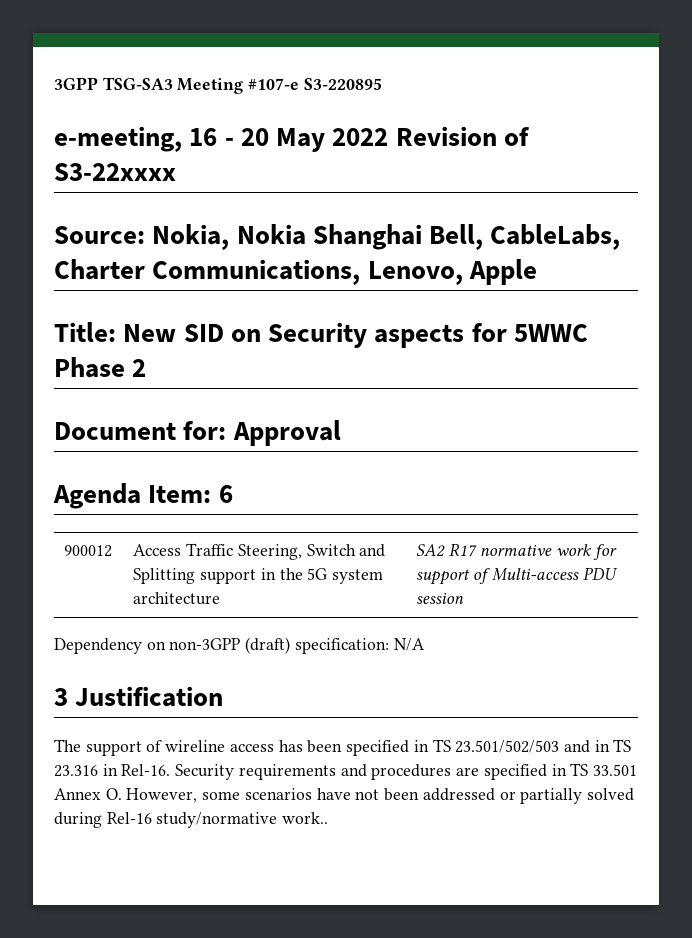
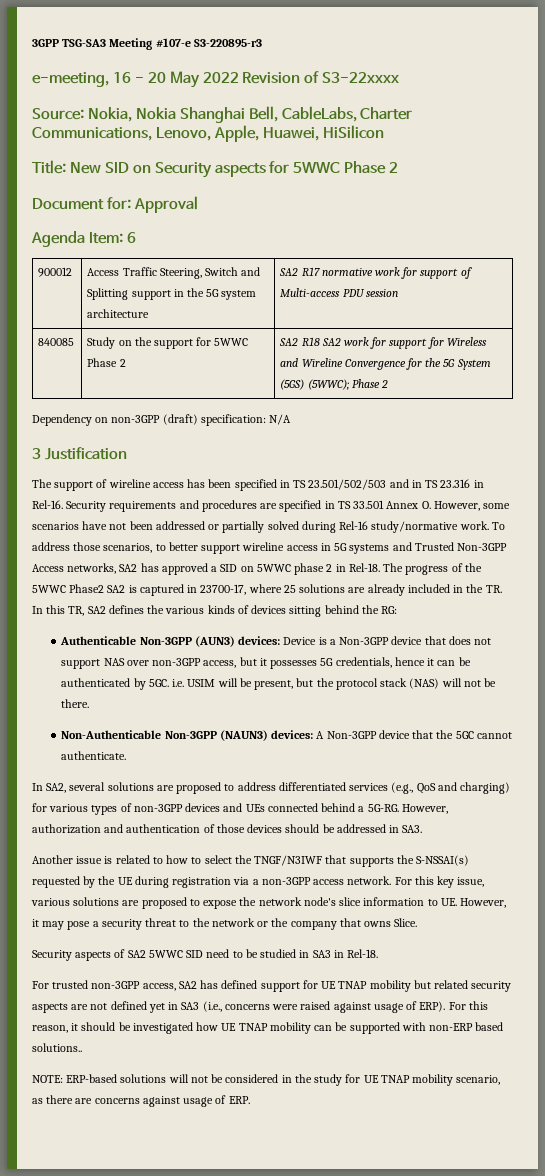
[303,78,382,90] S3-220895 -> [193,39,262,48] S3-220895-r3
[468,259,537,285] Apple -> [213,125,384,142] Apple, Huawei, HiSilicon
(465, 598) none -> [38,338,75,346] [87,337,249,349] [87,358,126,367] [279,337,487,349] [280,358,491,370] [280,379,389,390] // 840085 | Study on the support for 5WWC Phase 2 | SA2 R18 SA2 work for support for Wireless and Wireline Convergence for the 5G System (5GS) (5WWC); Phase 2
[282,812,329,824] work.. -> [459,521,505,530] [32,542,508,554] [32,563,482,575] [32,584,502,596] [32,605,398,617] [60,636,492,647] [61,657,471,669] [61,678,497,690] [61,699,90,708] [61,730,512,741] [61,751,127,760] [32,782,511,794] [32,803,448,815] [32,824,423,834] [32,855,470,867] [32,876,485,888] [31,897,507,909] [32,918,418,930] [32,949,379,961] [32,980,512,992] [32,1001,488,1013] [32,1022,504,1034] [32,1043,82,1052] [32,1074,501,1086] [32,1095,250,1107] work. To address those scenarios, to better support wireline access in 5G systems and Trusted Non-3GPP Access networks, SA2 has approved a SID on 5WWC phase 2 in Rel-18. The progress of the 5WWC Phase2 SA2 is captured in 23700-17, where 25 solutions are already included in the TR. In this TR, SA2 defines the various kinds of devices sitting behind the RG: // Authenticable Non-3GPP (AUN3) devices: Device is a Non-3GPP device that does not support NAS over non-3GPP access, but it possesses 5G credentials, hence it can be authenticated by 5GC. i.e. USIM will be present, but the protocol stack (NAS) will not be there. // Non-Authenticable Non-3GPP (NAUN3) devices: A Non-3GPP device that the 5GC cannot authenticate. // In SA2, several solutions are proposed to address differentiated services (e.g., QoS and charging) for various types of non-3GPP devices and UEs connected behind a 5G-RG. However, authorization and authentication of those devices should be addressed in SA3. // Another issue is related to how to select the TNGF/N3IWF that supports the S-NSSAI(s) requested by the UE during registration via a non-3GPP access network. For this key issue, various solutions are proposed to expose the network node's slice information to UE. However, it may pose a security threat to the network or the company that owns Slice. // Security aspects of SA2 5WWC SID need to be studied in SA3 in Rel-18. // For trusted non-3GPP access, SA2 has defined support for UE TNAP mobility but related security aspects are not defined yet in SA3 (i.e., concerns were raised against usage of ERP). For this reason, it should be investigated how UE TNAP mobility can be supported with non-ERP based solutions.. // NOTE: ERP-based solutions will not be considered in the study for UE TNAP mobility scenario, as there are concerns against usage of ERP.

